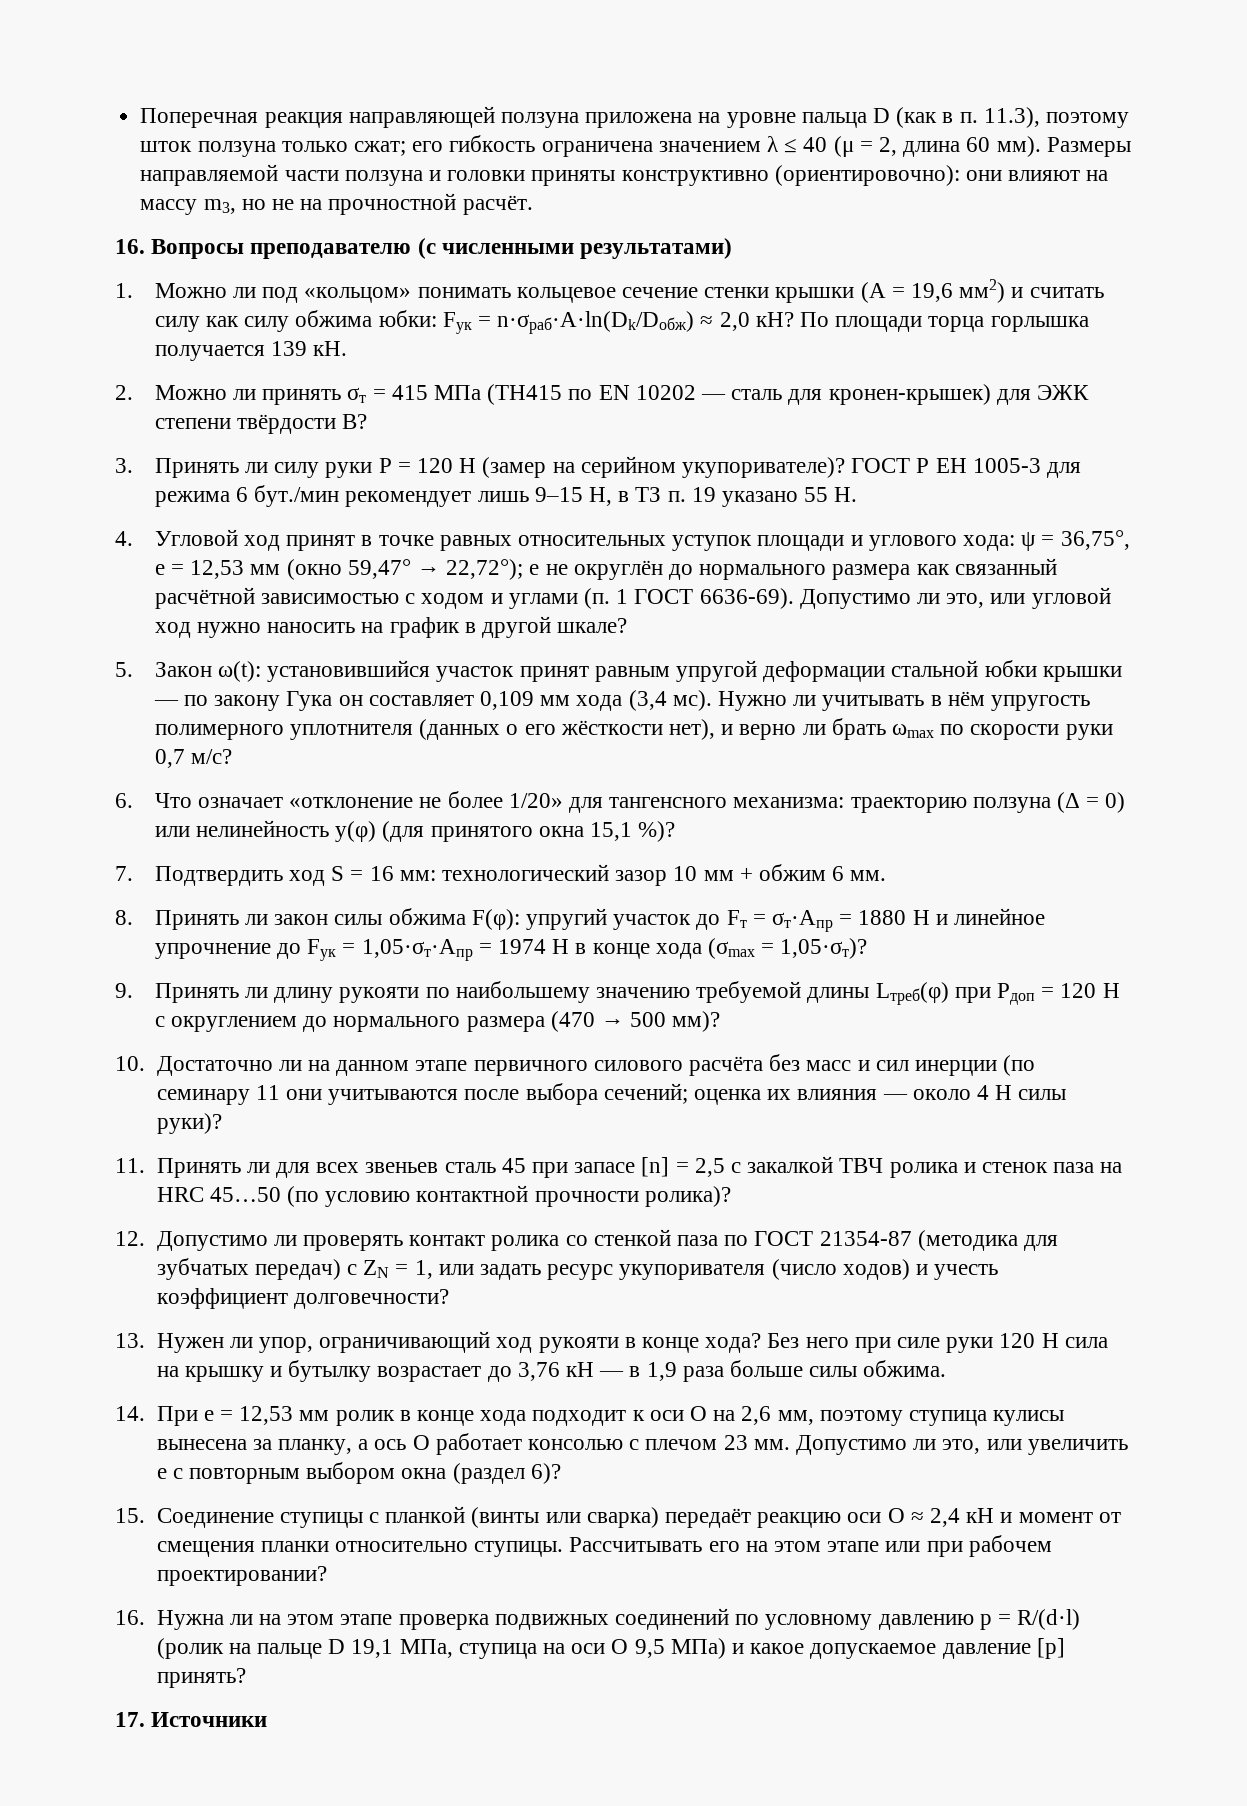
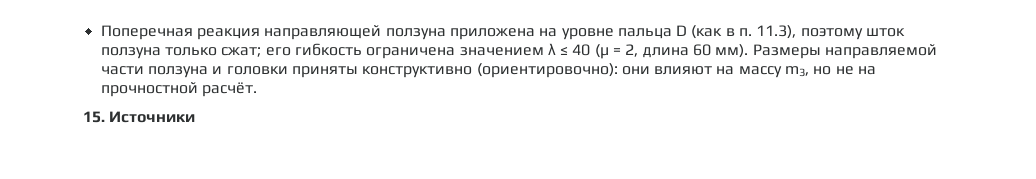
[115,238,733,259] [115,279,1104,303] [154,310,1089,334] [154,341,348,361] [115,384,1090,405] [154,414,368,434] [115,456,1082,478] [154,485,858,507] [115,529,1130,551] [154,558,1057,580] [154,587,1111,609] [154,616,628,638] [115,660,1122,682] [153,690,1091,711] [154,718,1113,740] [154,749,232,768] [115,791,1126,813] [154,820,676,842] [115,864,887,886] [115,908,1046,932] [154,938,868,961] [115,981,1120,1005] [154,1011,721,1032] [115,1054,1036,1076] [156,1083,1067,1105] [156,1113,222,1134] [115,1156,1123,1178] [156,1185,731,1207] [115,1229,1059,1251] [156,1258,999,1280] [156,1288,449,1309] [115,1331,1108,1353] [156,1360,947,1382] [115,1406,1065,1426] [156,1433,1128,1455] [156,1462,561,1484] [115,1506,1121,1528] [156,1535,1052,1557] [156,1566,327,1586] [115,1608,1081,1630] [156,1638,1065,1659] [156,1668,246,1688] [115,1712,145,1727] 16. Вопросы преподавателю (с численными результатами) // 1. Можно ли под «кольцом» понимать кольцевое сечение стенки крышки (A = 19,6 мм2) и считать силу как силу обжима юбки: Fук = n·σраб·A·ln(Dk/Dобж) ≈ 2,0 кН? По площади торца горлышка получается 139 кН. // 2. Можно ли принять σт = 415 МПа (TH415 по EN 10202 — сталь для кронен-крышек) для ЭЖК степени твёрдости В? // 3. Принять ли силу руки P = 120 Н (замер на серийном укупоривателе)? ГОСТ Р ЕН 1005-3 для режима 6 бут./мин рекомендует лишь 9–15 Н, в ТЗ п. 19 указано 55 Н. // 4. Угловой ход принят в точке равных относительных уступок площади и углового хода: ψ = 36,75°, e = 12,53 мм (окно 59,47° → 22,72°); e не округлён до нормального размера как связанный расчётной зависимостью с ходом и углами (п. 1 ГОСТ 6636-69). Допустимо ли это, или угловой ход нужно наносить на график в другой шкале? // 5. Закон ω(t): установившийся участок принят равным упругой деформации стальной юбки крышки — по закону Гука он составляет 0,109 мм хода (3,4 мс). Нужно ли учитывать в нём упругость полимерного уплотнителя (данных о его жёсткости нет), и верно ли брать ωmax по скорости руки 0,7 м/с? // 6. Что означает «отклонение не более 1/20» для тангенсного механизма: траекторию ползуна (Δ = 0) или нелинейность y(φ) (для принятого окна 15,1 %)? // 7. Подтвердить ход S = 16 мм: технологический зазор 10 мм + обжим 6 мм. // 8. Принять ли закон силы обжима F(φ): упругий участок до Fт = σт·Aпр = 1880 Н и линейное упрочнение до Fук = 1,05·σт·Aпр = 1974 Н в конце хода (σmax = 1,05·σт)? // 9. Принять ли длину рукояти по наибольшему значению требуемой длины Lтреб(φ) при Pдоп = 120 Н с округлением до нормального размера (470 → 500 мм)? // 10. Достаточно ли на данном этапе первичного силового расчёта без масс и сил инерции (по семинару 11 они учитываются после выбора сечений; оценка их влияния — около 4 Н силы руки)? // 11. Принять ли для всех звеньев сталь 45 при запасе [n] = 2,5 с закалкой ТВЧ ролика и стенок паза на HRC 45…50 (по условию контактной прочности ролика)? // 12. Допустимо ли проверять контакт ролика со стенкой паза по ГОСТ 21354-87 (методика для зубчатых передач) с ZN = 1, или задать ресурс укупоривателя (число ходов) и учесть коэффициент долговечности? // 13. Нужен ли упор, ограничивающий ход рукояти в конце хода? Без него при силе руки 120 Н сила на крышку и бутылку возрастает до 3,76 кН — в 1,9 раза больше силы обжима. // 14. При e = 12,53 мм ролик в конце хода подходит к оси O на 2,6 мм, поэтому ступица кулисы вынесена за планку, а ось O работает консолью с плечом 23 мм. Допустимо ли это, или увеличить e с повторным выбором окна (раздел 6)? // 15. Соединение ступицы с планкой (винты или сварка) передаёт реакцию оси O ≈ 2,4 кН и момент от смещения планки относительно ступицы. Рассчитывать его на этом этапе или при рабочем проектировании? // 16. Нужна ли на этом этапе проверка подвижных соединений по условному давлению p = R/(d·l) (ролик на пальце D 19,1 МПа, ступица на оси O 9,5 МПа) и какое допускаемое давление [p] принять? // 17. -> [83,111,105,123] 15.

